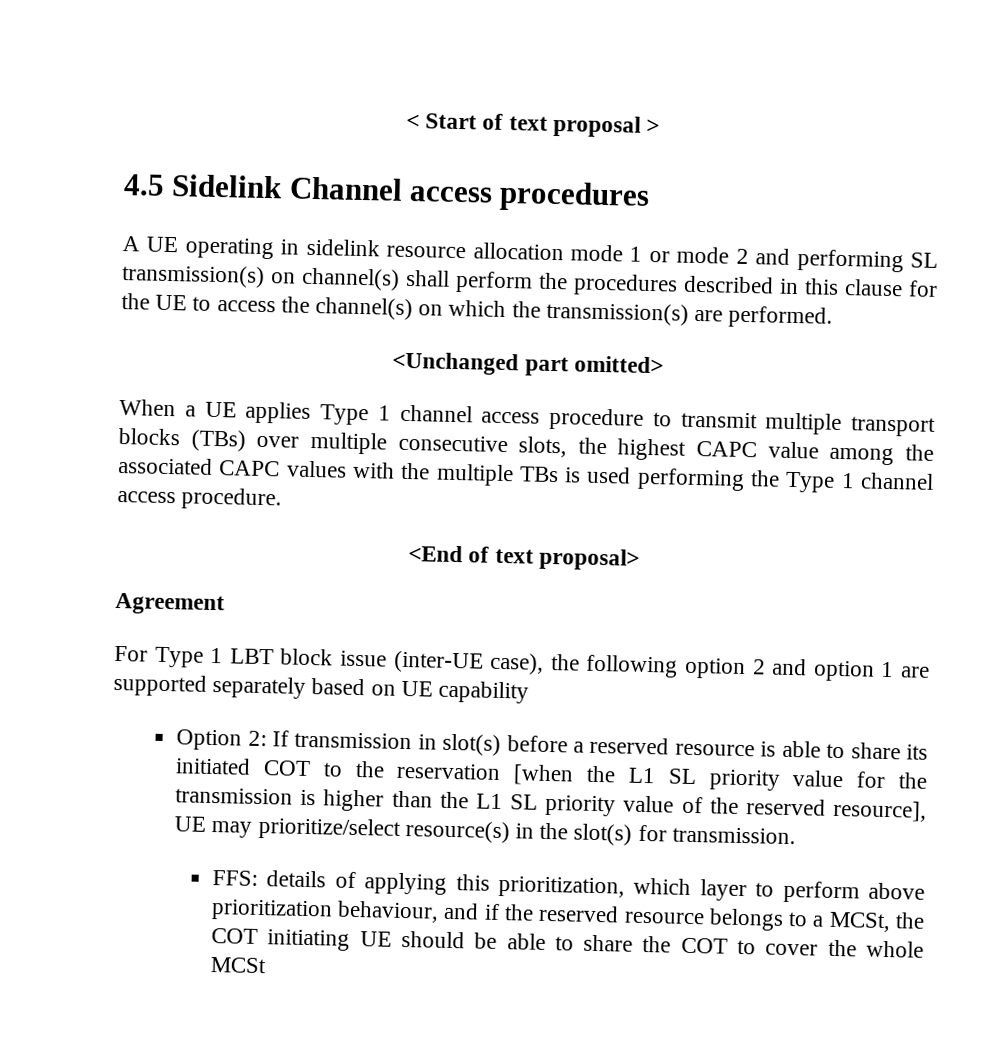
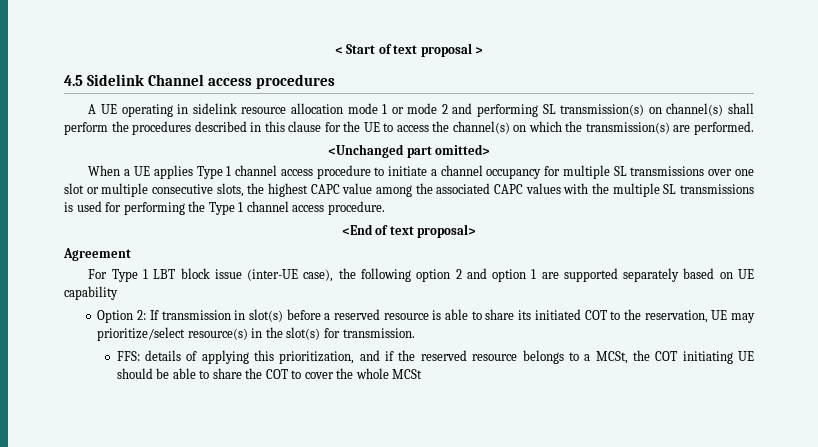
[680,411,936,437] [118,427,300,452] transmit multiple transport blocks (TBs) over -> [388,165,755,179] [64,183,99,194] initiate a channel occupancy for multiple SL transmissions over one slot or
[518,466,559,483] TBs -> [663,184,754,194] SL transmissions
(632, 475) none -> [105,202,122,212] for
[396,762,929,791] [175,787,927,822] reservation [when the L1 SL priority value for the transmission is higher than the L1 SL priority value of the reserved resource], -> [644,310,708,323] reservation,
[633,877,925,904] [210,899,440,923] which layer to perform above prioritization behaviour, -> (355, 357) none

